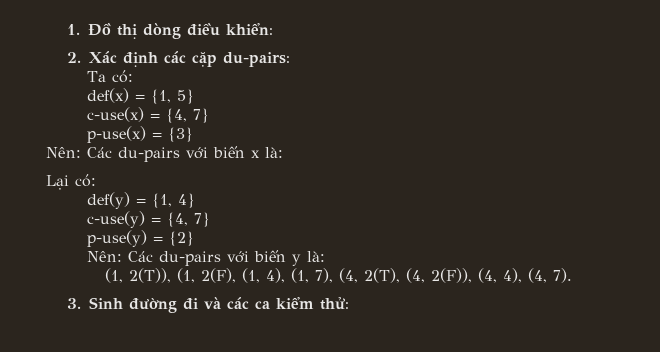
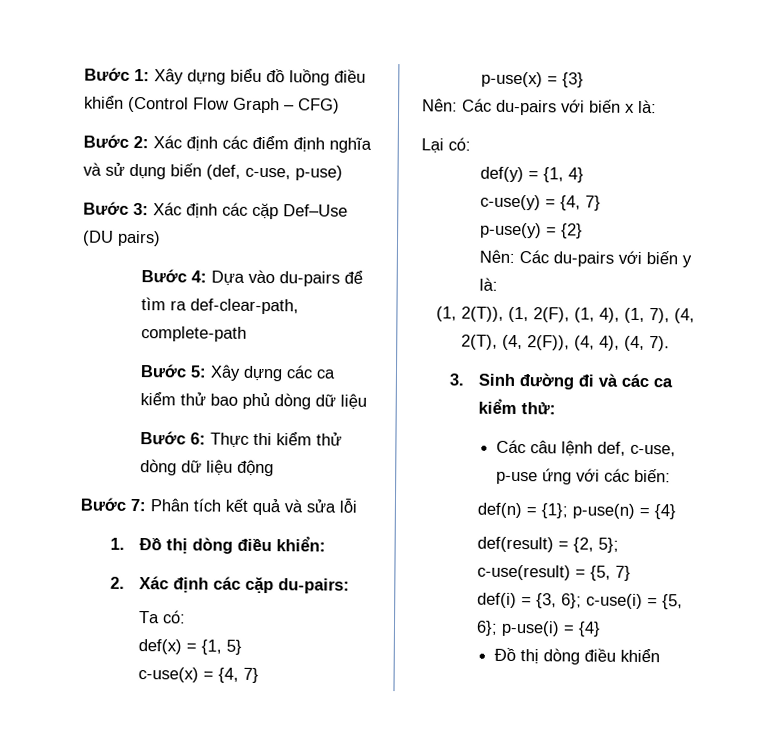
(66, 29) none -> [84,67,366,86] [84,95,340,114] [83,134,372,153] [83,162,343,181] [83,201,348,220] [82,230,161,247] [141,269,364,287] [141,297,300,315] [141,326,248,342] [140,364,337,382] [140,392,368,410] [140,431,343,448] [140,459,275,477] [80,497,357,516] Bước 1: Xây dựng biểu đồ luồng điều khiển (Control Flow Graph – CFG) // Bước 2: Xác định các điểm định nghĩa và sử dụng biến (def, c-use, p-use) // Bước 3: Xác định các cặp Def–Use (DU pairs) // Bước 4: Dựa vào du-pairs để tìm ra def-clear-path, complete-path // Bước 5: Xây dựng các ca kiểm thử bao phủ dòng dữ liệu // Bước 6: Thực thi kiểm thử dòng dữ liệu động // Bước 7: Phân tích kết quả và sửa lỗi //
(349, 303) none -> [496,439,677,457] [496,468,672,485] [477,502,677,520] [477,536,620,553] [477,564,632,581] [477,592,684,610] [476,620,602,637] [494,647,661,665] // Các câu lệnh def, c-use, p-use ứng với các biến: // def(n) = {1}; p-use(n) = {4} // def(result) = {2, 5}; c-use(result) = {5, 7} // def(i) = {3, 6}; c-use(i) = {5, 6}; p-use(i) = {4} // Đồ thị dòng điều khiển

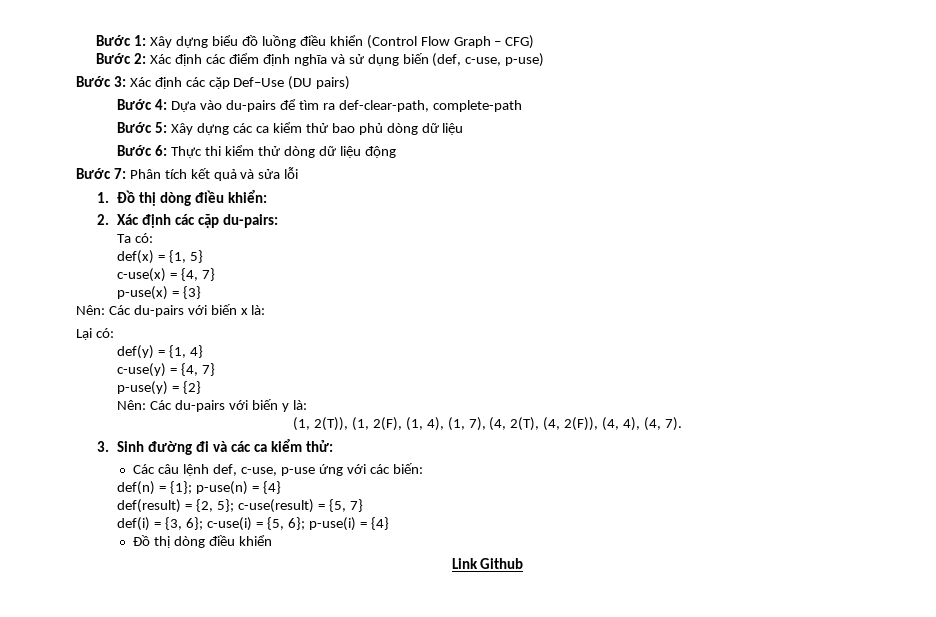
(661, 655) none -> [451,558,524,569] // Link Github

